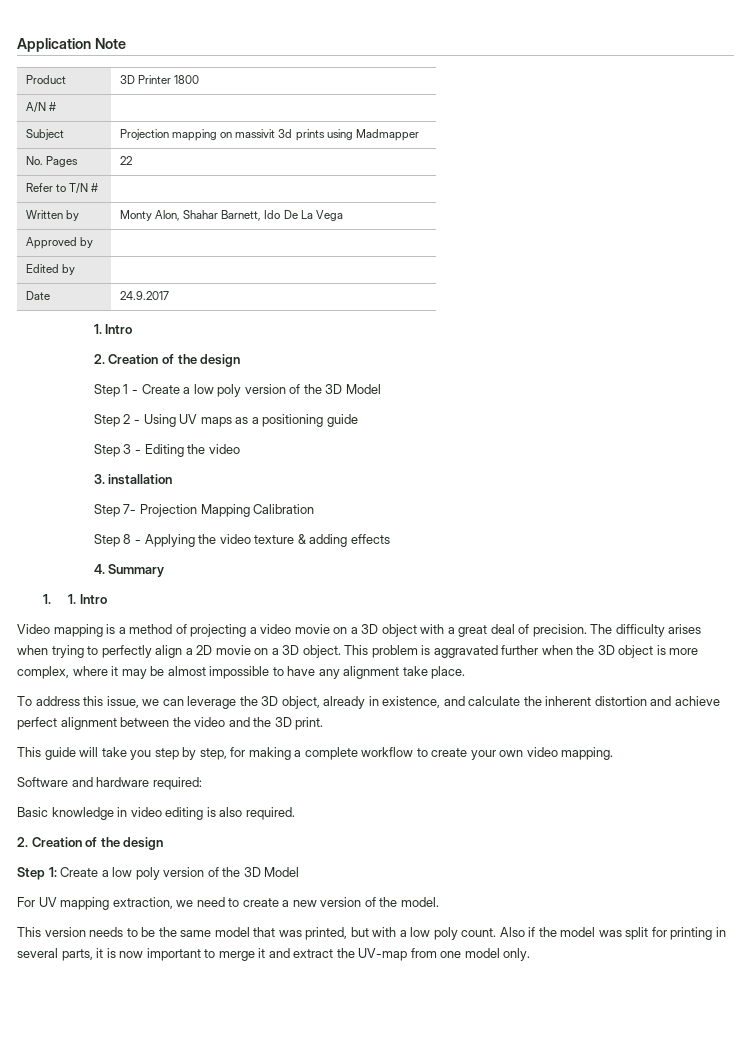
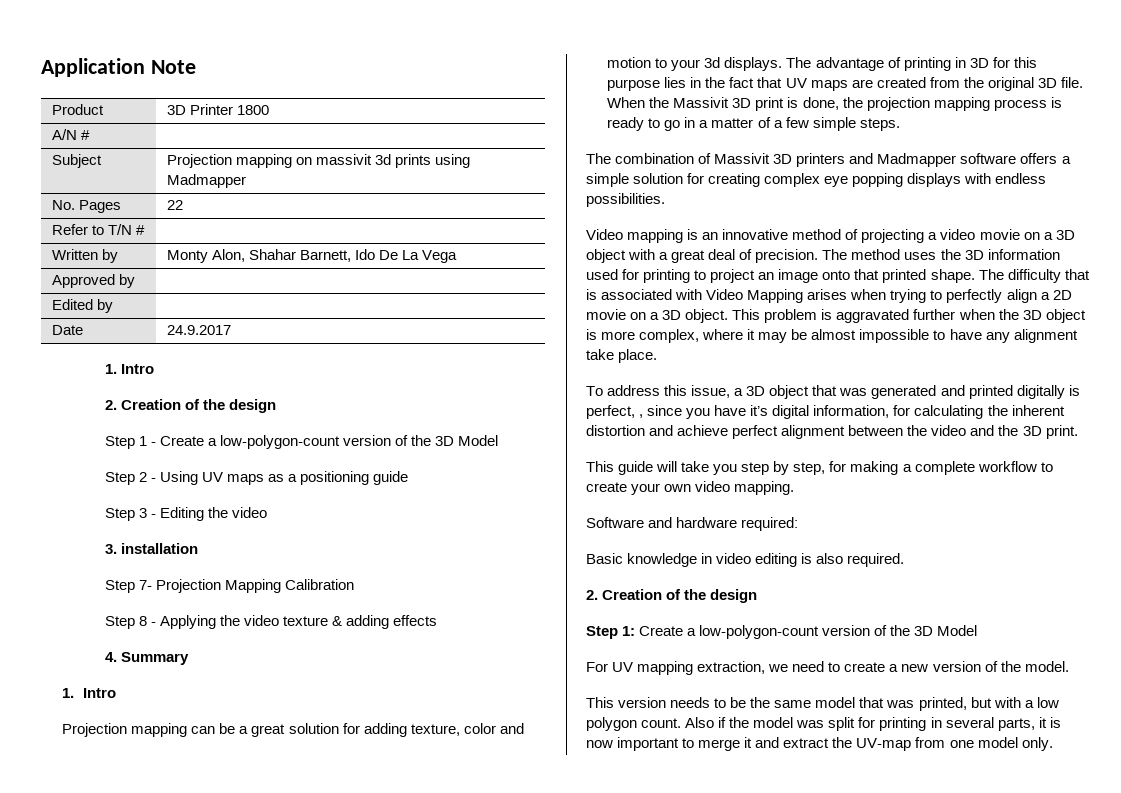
[193,384,242,397] low poly -> [219,435,340,449] low-polygon-count
[68,594,107,604] 1. Intro -> [83,688,117,698] [62,723,524,737] [607,57,1037,71] [607,77,1083,91] [607,97,1062,111] [607,117,900,131] [586,153,1071,167] [586,173,1047,187] [586,193,665,207] Intro // Projection mapping can be a great solution for adding texture, color and motion to your 3d displays. The advantage of printing in 3D for this purpose lies in the fact that UV maps are created from the original 3D file. When the Massivit 3D print is done, the projection mapping process is ready to go in a matter of a few simple steps. // The combination of Massivit 3D printers and Madmapper software offers a simple solution for creating complex eye popping displays with endless possibilities.
[118,627,126,634] a -> [702,229,789,240] an innovative
[615,624,665,637] difficulty -> [851,249,1060,260] [586,269,1090,283] [586,289,804,303] method uses the 3D information used for printing to project an image onto that printed shape. The difficulty that is associated with Video Mapping
[142,696,521,709] we can leverage the 3D object, already in existence, and calculate -> [734,385,1080,399] [586,405,984,419] a 3D object that was generated and printed digitally is perfect, , since you have it’s digital information, for calculating
[112,867,160,880] low poly -> [699,625,820,639] low-polygon-count
[433,927,458,940] poly -> [586,717,637,731] polygon

